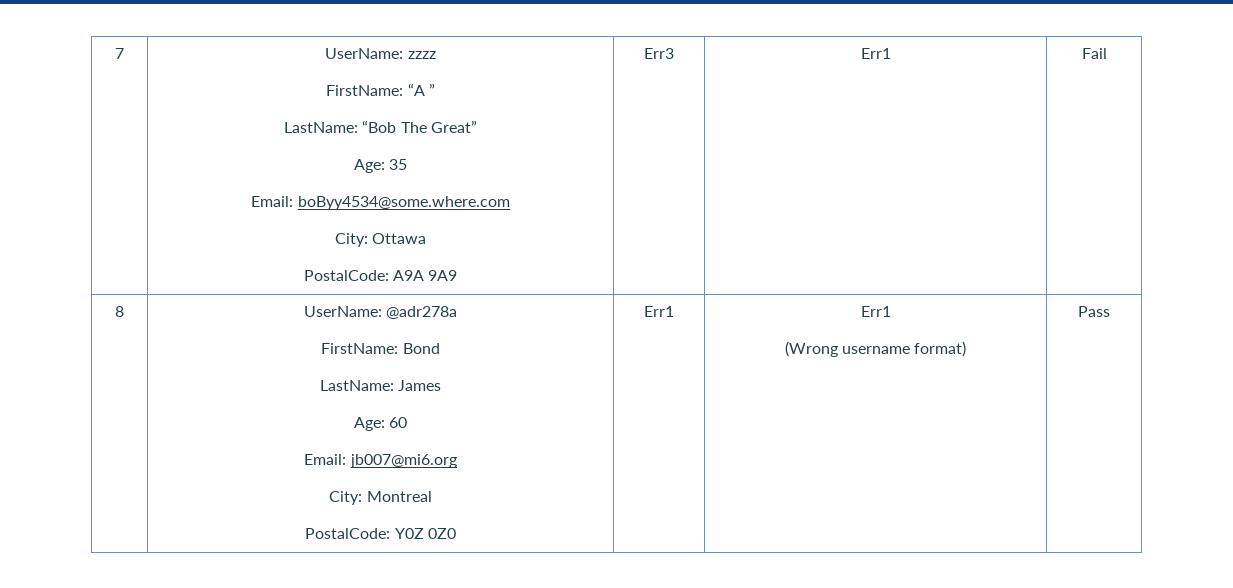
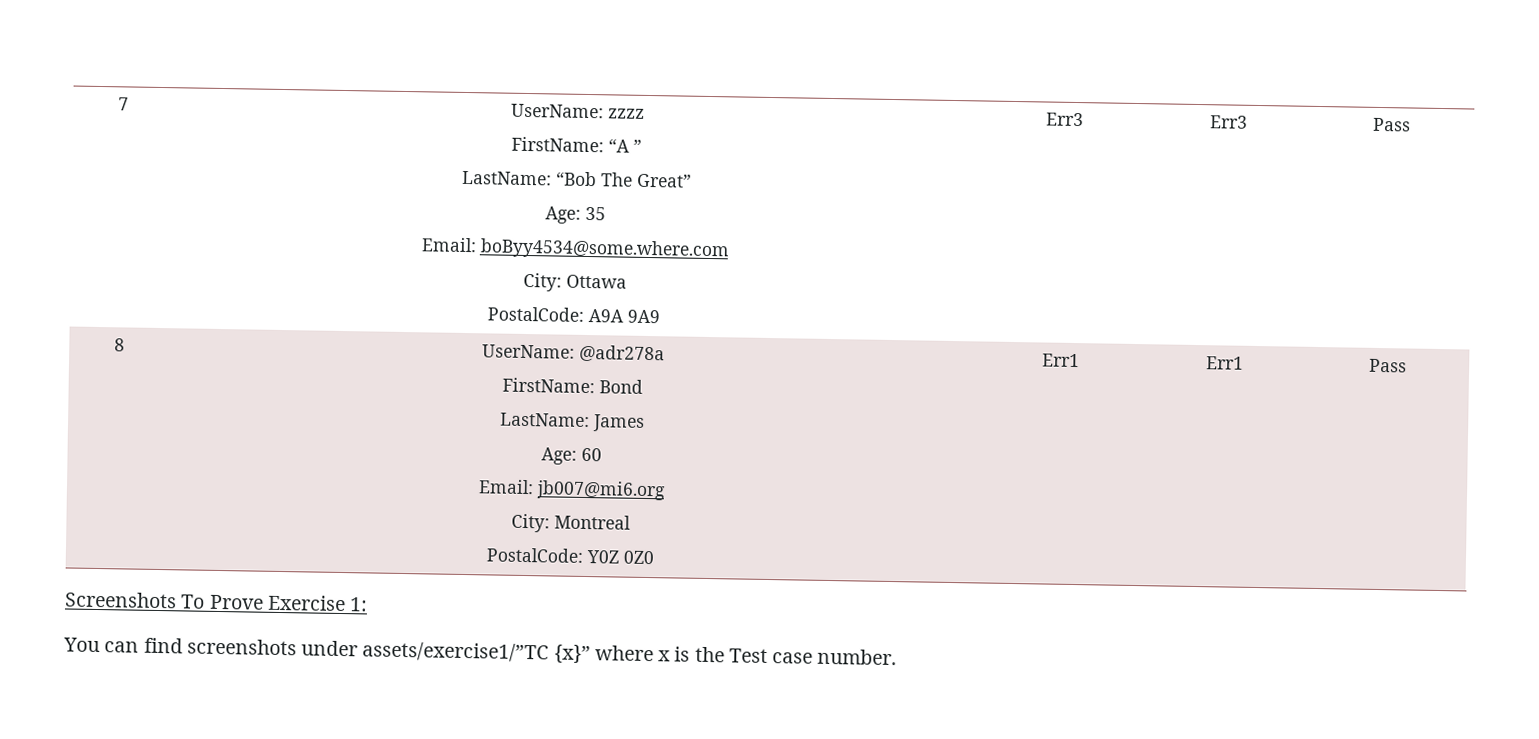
[860,48,891,59] [1081,48,1107,59] Err1 | Fail -> [1209,115,1248,129] [1372,117,1411,132] Err3 | Pass
[784,341,967,357] [1078,306,1110,317] // (Wrong username format) | Pass -> [1369,358,1407,373] [65,591,369,612] [63,637,898,666] | Pass // Screenshots To Prove Exercise 1: // You can find screenshots under assets/exercise1/”TC {x}” where x is the Test case number.

